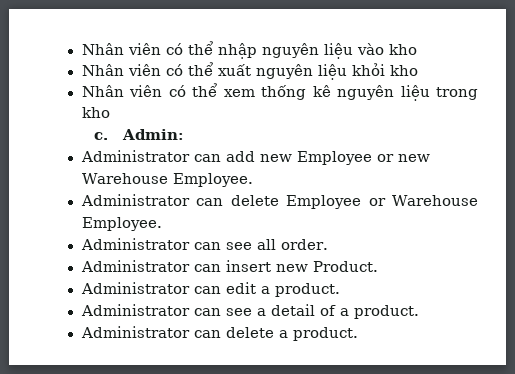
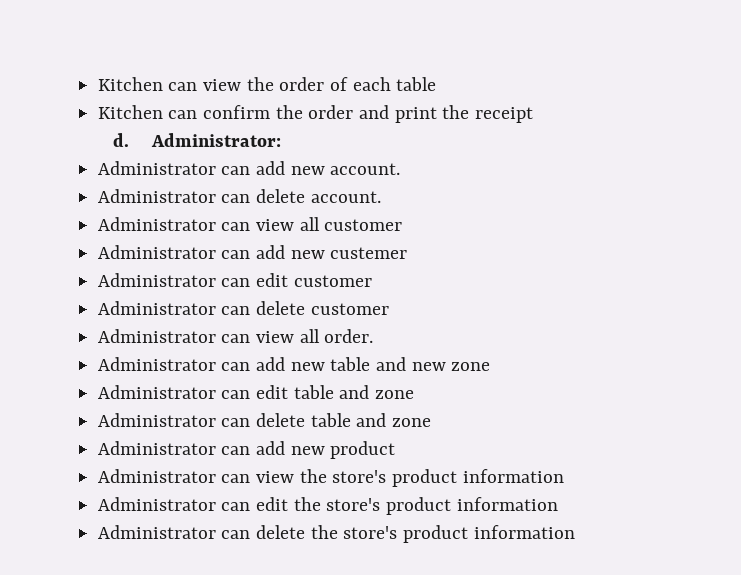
[81,41,417,59] [81,62,418,80] [81,83,478,101] [81,107,110,118] [94,129,184,140] [80,150,430,165] [81,173,253,187] [80,194,479,209] [81,217,162,231] [80,238,328,250] [80,260,378,272] [80,282,340,297] [80,304,419,319] [80,326,358,341] Nhân viên có thể nhập nguyên liệu vào kho // Nhân viên có thể xuất nguyên liệu khỏi kho // Nhân viên có thể xem thống kê nguyên liệu trong kho // c. Admin: // Administrator can add new Employee or new Warehouse Employee. // Administrator can delete Employee or Warehouse Employee. // Administrator can see all order. // Administrator can insert new Product. // Administrator can edit a product. // Administrator can see a detail of a product. // Administrator can delete a product. -> [97,77,437,91] [97,105,534,123] [113,133,281,147] [97,161,401,175] [97,189,381,203] [97,217,403,231] [97,245,408,259] [97,273,372,287] [97,301,389,315] [97,329,374,343] [97,357,491,371] [97,385,415,399] [97,413,432,427] [97,441,396,459] [97,469,564,487] [97,497,558,515] [97,525,575,543] Kitchen can view the order of each table // Kitchen can confirm the order and print the receipt // d. Administrator: // Administrator can add new account. // Administrator can delete account. // Administrator can view all customer // Administrator can add new custemer // Administrator can edit customer // Administrator can delete customer // Administrator can view all order. // Administrator can add new table and new zone // Administrator can edit table and zone // Administrator can delete table and zone // Administrator can add new product // Administrator can view the store's product information // Administrator can edit the store's product information // Administrator can delete the store's product information

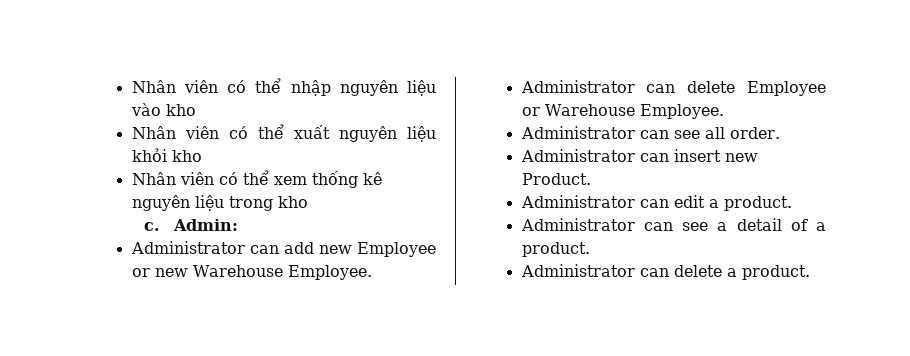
[97,77,437,91] [97,105,534,123] [113,133,281,147] [97,161,401,175] [97,189,381,203] [97,217,403,231] [97,245,408,259] [97,273,372,287] [97,301,389,315] [97,329,374,343] [97,357,491,371] [97,385,415,399] [97,413,432,427] [97,441,396,459] [97,469,564,487] [97,497,558,515] [97,525,575,543] Kitchen can view the order of each table // Kitchen can confirm the order and print the receipt // d. Administrator: // Administrator can add new account. // Administrator can delete account. // Administrator can view all customer // Administrator can add new custemer // Administrator can edit customer // Administrator can delete customer // Administrator can view all order. // Administrator can add new table and new zone // Administrator can edit table and zone // Administrator can delete table and zone // Administrator can add new product // Administrator can view the store's product information // Administrator can edit the store's product information // Administrator can delete the store's product information -> [131,78,436,96] [130,103,196,116] [131,124,437,142] [131,148,202,162] [131,170,382,188] [131,195,308,211] [144,219,239,231] [130,241,437,257] [131,265,372,280] [520,80,826,96] [521,104,724,119] [520,126,780,139] [520,149,758,162] [521,173,591,185] [520,195,792,211] [520,218,826,231] [521,242,590,257] [520,264,810,280] Nhân viên có thể nhập nguyên liệu vào kho // Nhân viên có thể xuất nguyên liệu khỏi kho // Nhân viên có thể xem thống kê nguyên liệu trong kho // c. Admin: // Administrator can add new Employee or new Warehouse Employee. // Administrator can delete Employee or Warehouse Employee. // Administrator can see all order. // Administrator can insert new Product. // Administrator can edit a product. // Administrator can see a detail of a product. // Administrator can delete a product.

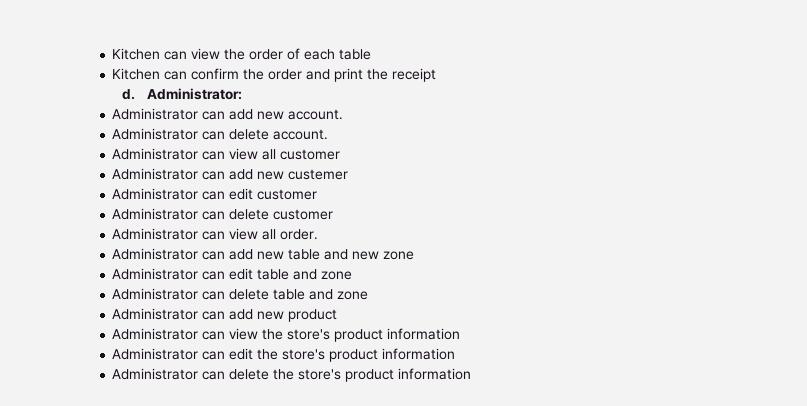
[131,78,436,96] [130,103,196,116] [131,124,437,142] [131,148,202,162] [131,170,382,188] [131,195,308,211] [144,219,239,231] [130,241,437,257] [131,265,372,280] [520,80,826,96] [521,104,724,119] [520,126,780,139] [520,149,758,162] [521,173,591,185] [520,195,792,211] [520,218,826,231] [521,242,590,257] [520,264,810,280] Nhân viên có thể nhập nguyên liệu vào kho // Nhân viên có thể xuất nguyên liệu khỏi kho // Nhân viên có thể xem thống kê nguyên liệu trong kho // c. Admin: // Administrator can add new Employee or new Warehouse Employee. // Administrator can delete Employee or Warehouse Employee. // Administrator can see all order. // Administrator can insert new Product. // Administrator can edit a product. // Administrator can see a detail of a product. // Administrator can delete a product. -> [112,48,372,60] [112,68,437,82] [122,88,243,100] [112,108,344,120] [112,128,329,140] [112,148,341,160] [112,168,349,180] [112,188,318,200] [112,208,334,220] [112,228,319,240] [112,248,415,260] [112,268,353,280] [112,288,369,300] [112,308,338,322] [112,328,461,342] [112,348,456,362] [112,368,472,382] Kitchen can view the order of each table // Kitchen can confirm the order and print the receipt // d. Administrator: // Administrator can add new account. // Administrator can delete account. // Administrator can view all customer // Administrator can add new custemer // Administrator can edit customer // Administrator can delete customer // Administrator can view all order. // Administrator can add new table and new zone // Administrator can edit table and zone // Administrator can delete table and zone // Administrator can add new product // Administrator can view the store's product information // Administrator can edit the store's product information // Administrator can delete the store's product information

